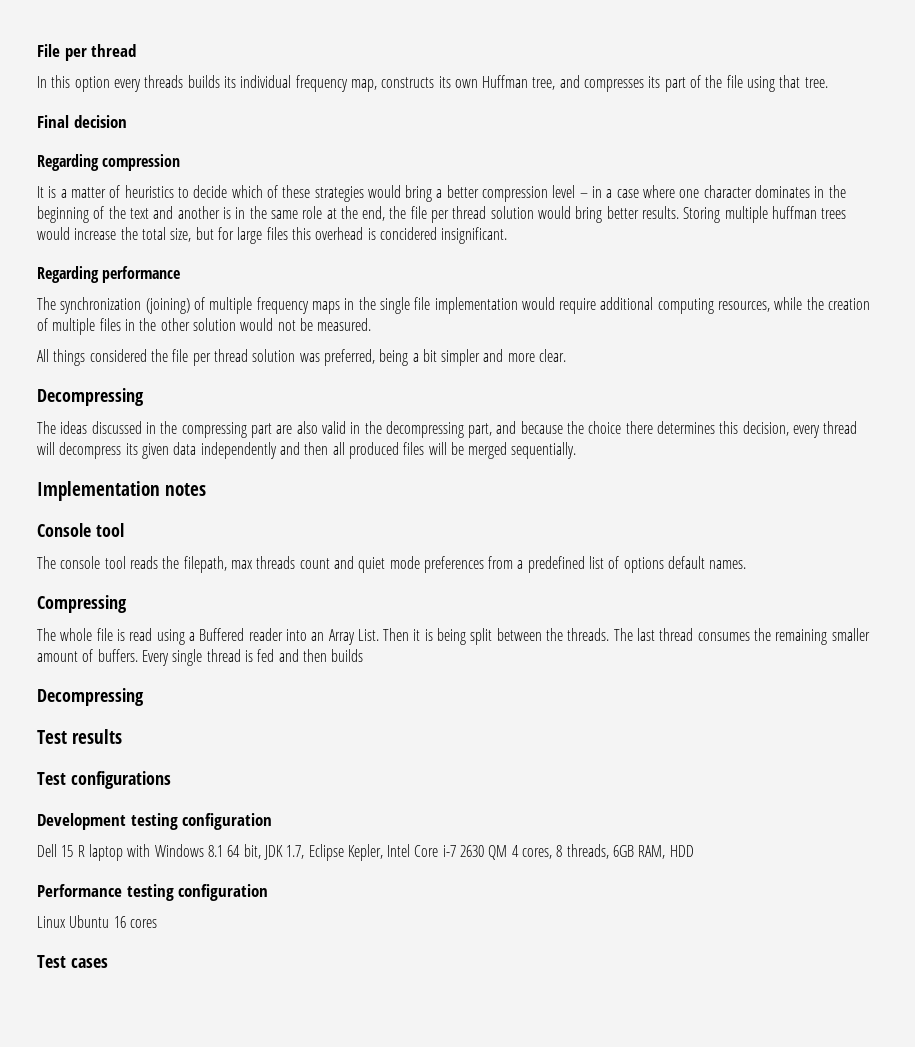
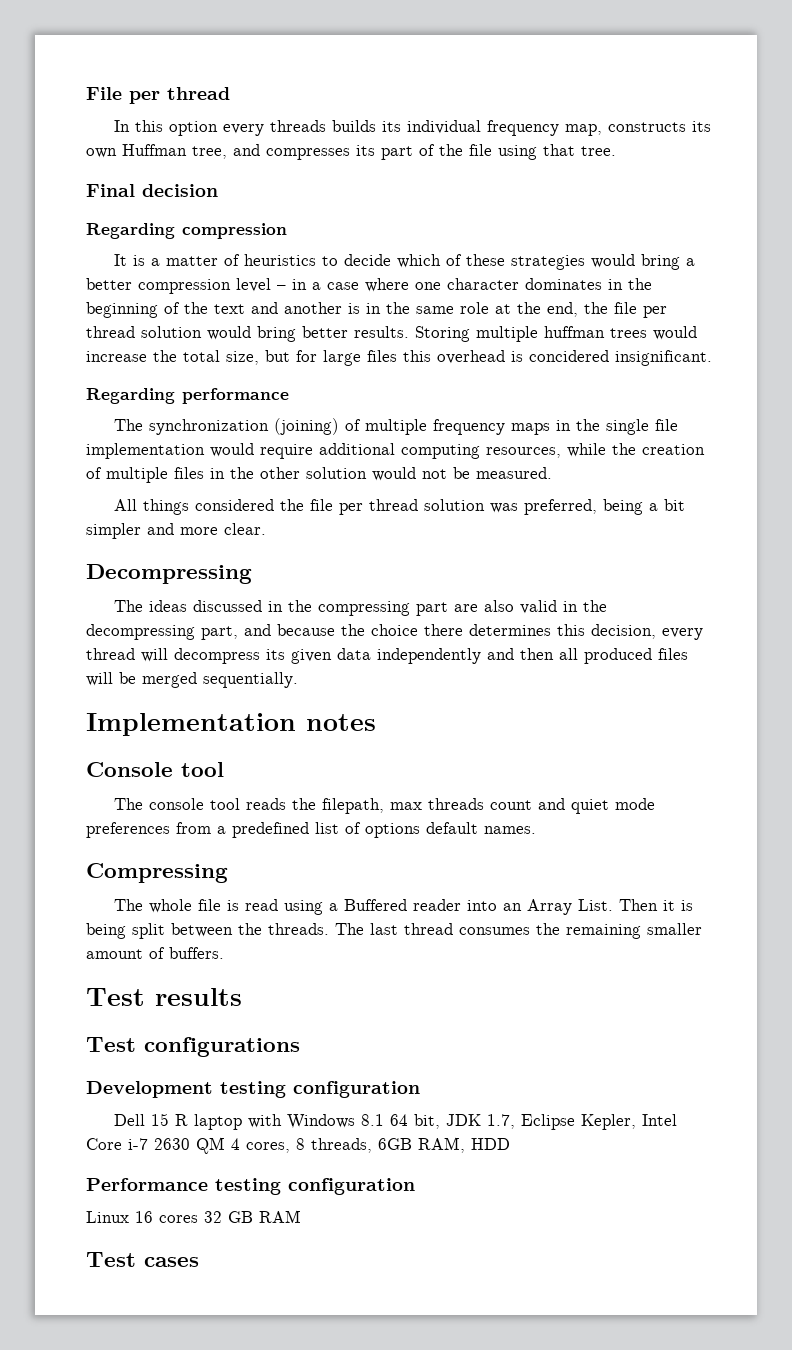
[141,649,364,666] [37,688,144,706] Every single thread is fed and then builds // Decompressing -> (224, 953) none
[69,915,110,928] Ubuntu -> (129, 1217) none
(157, 923) none -> [204,1210,301,1223] 32 GB RAM

